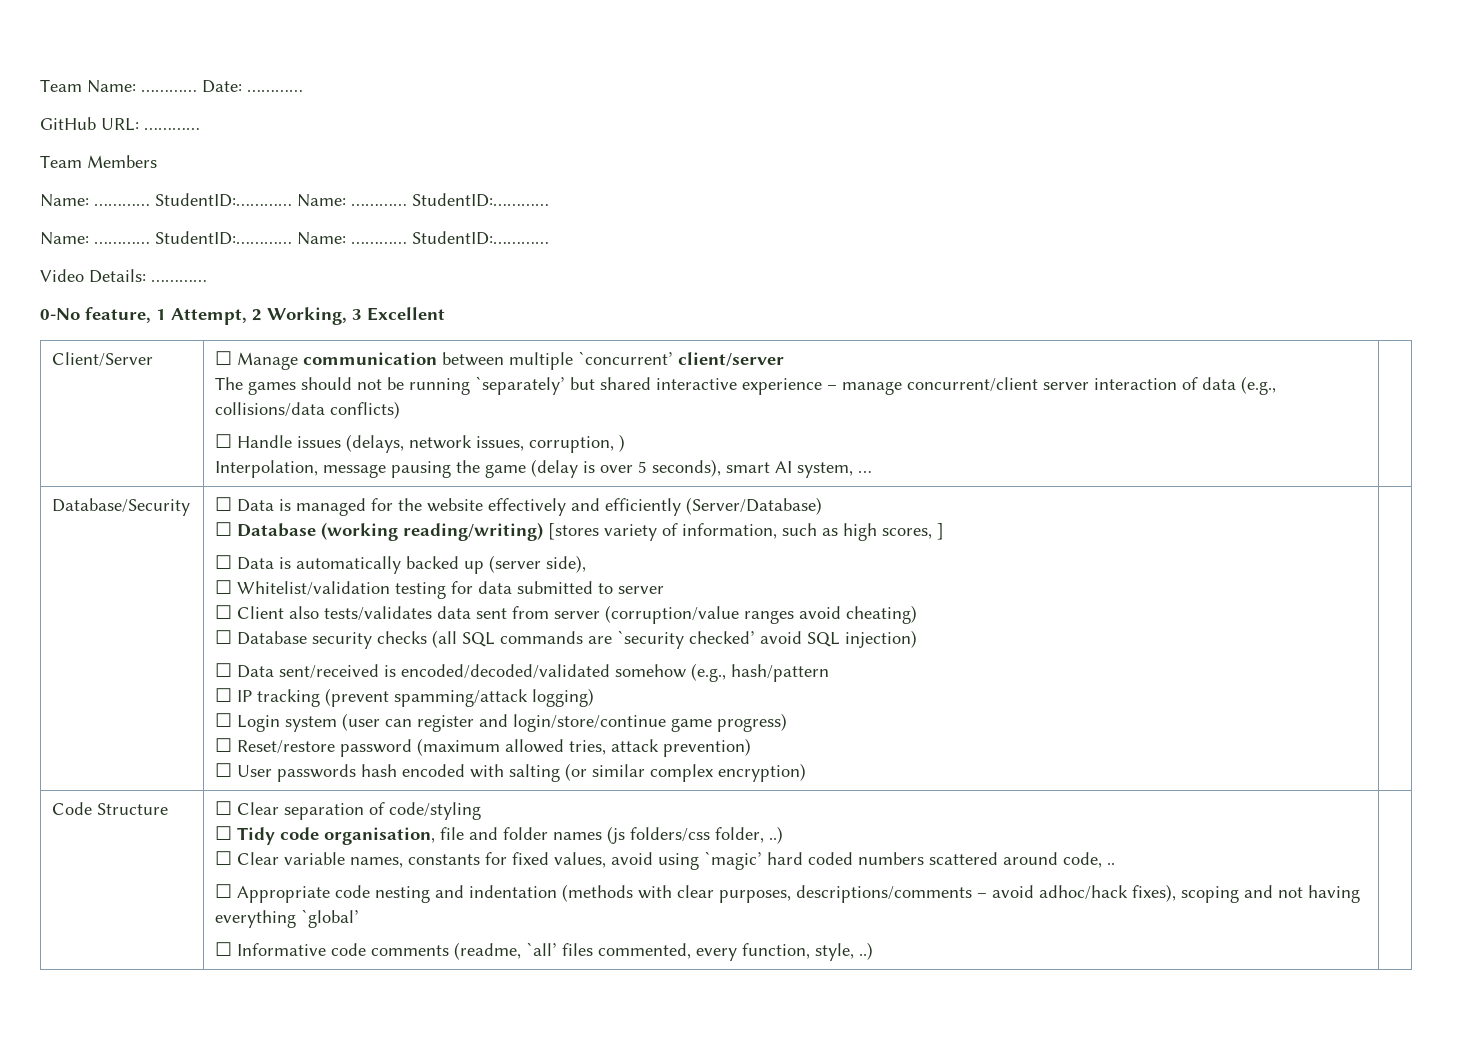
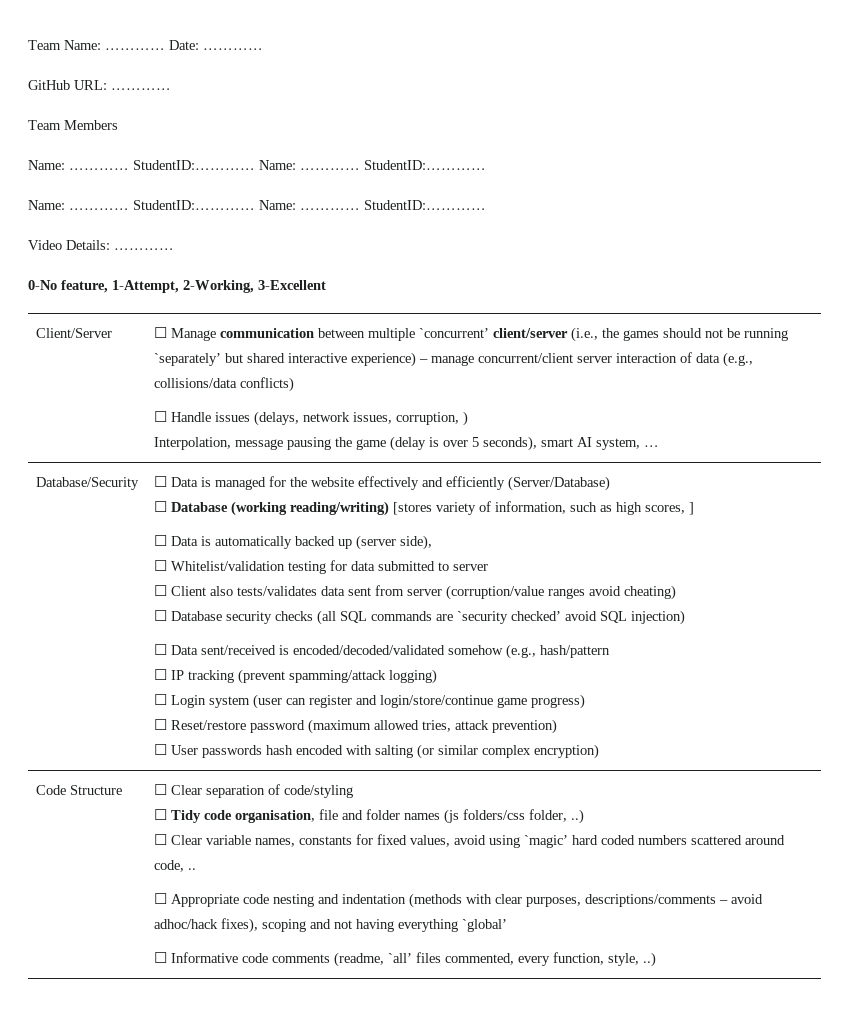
[156,307,445,325] 1 Attempt, 2 Working, 3 Excellent -> [112,280,326,293] 1-Attempt, 2-Working, 3-Excellent
[215,377,244,390] // The -> [570,327,619,342] (i.e., the
[742,378,823,395] experience -> [350,352,416,367] experience)

